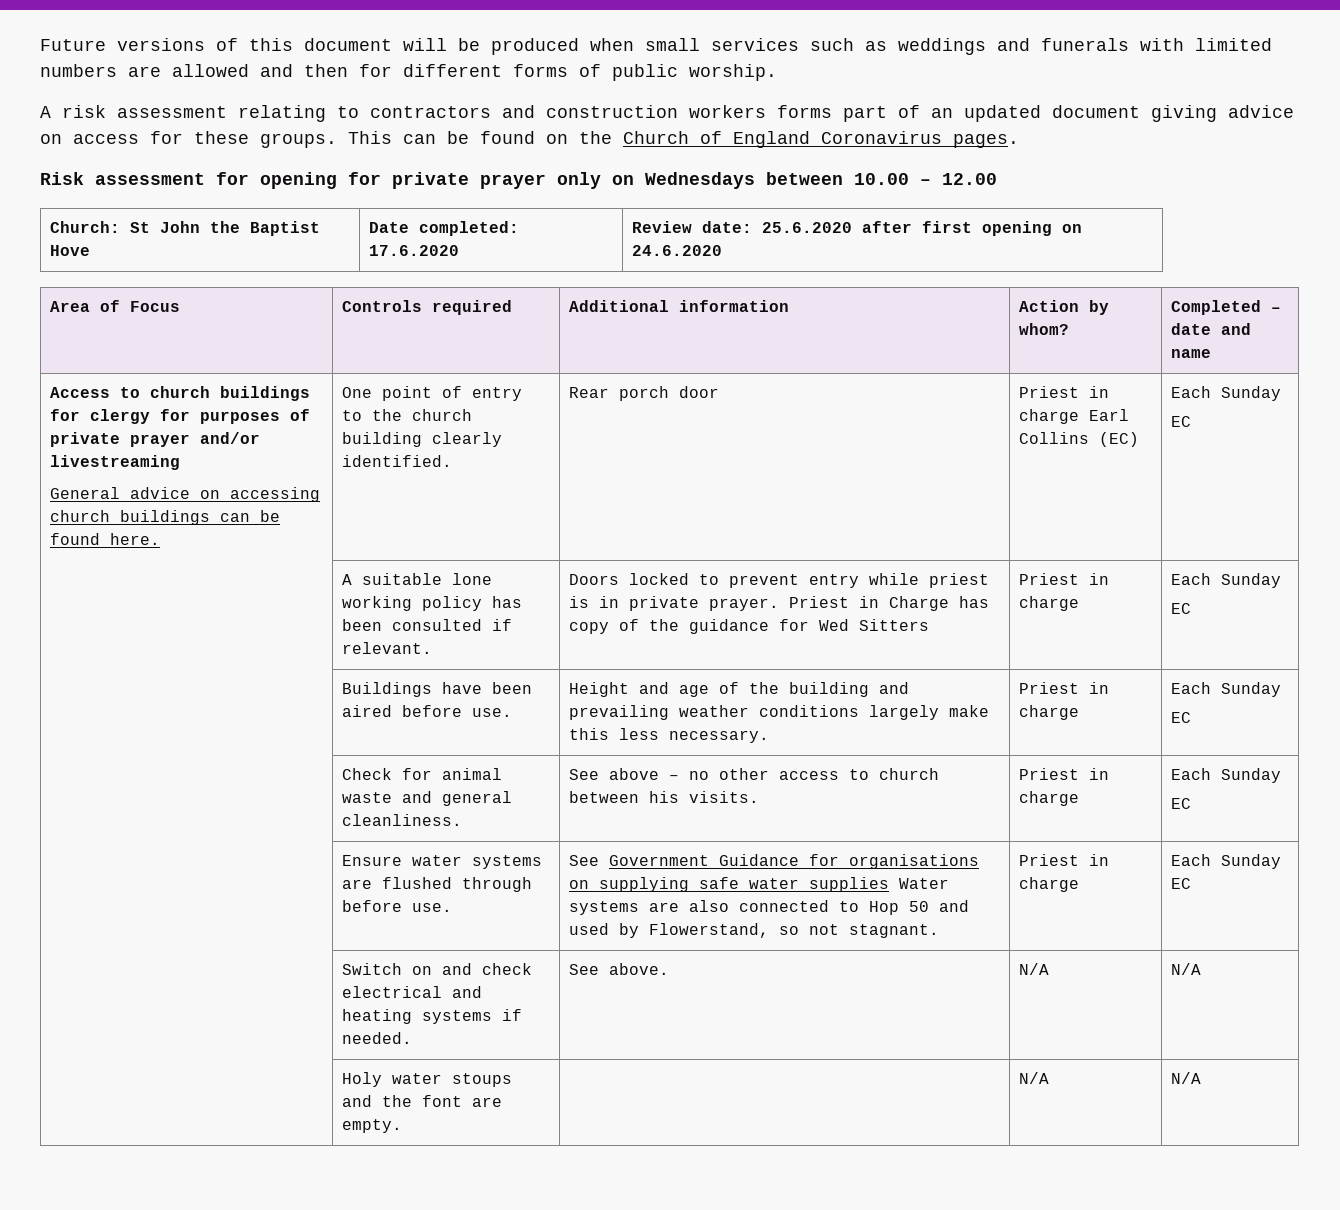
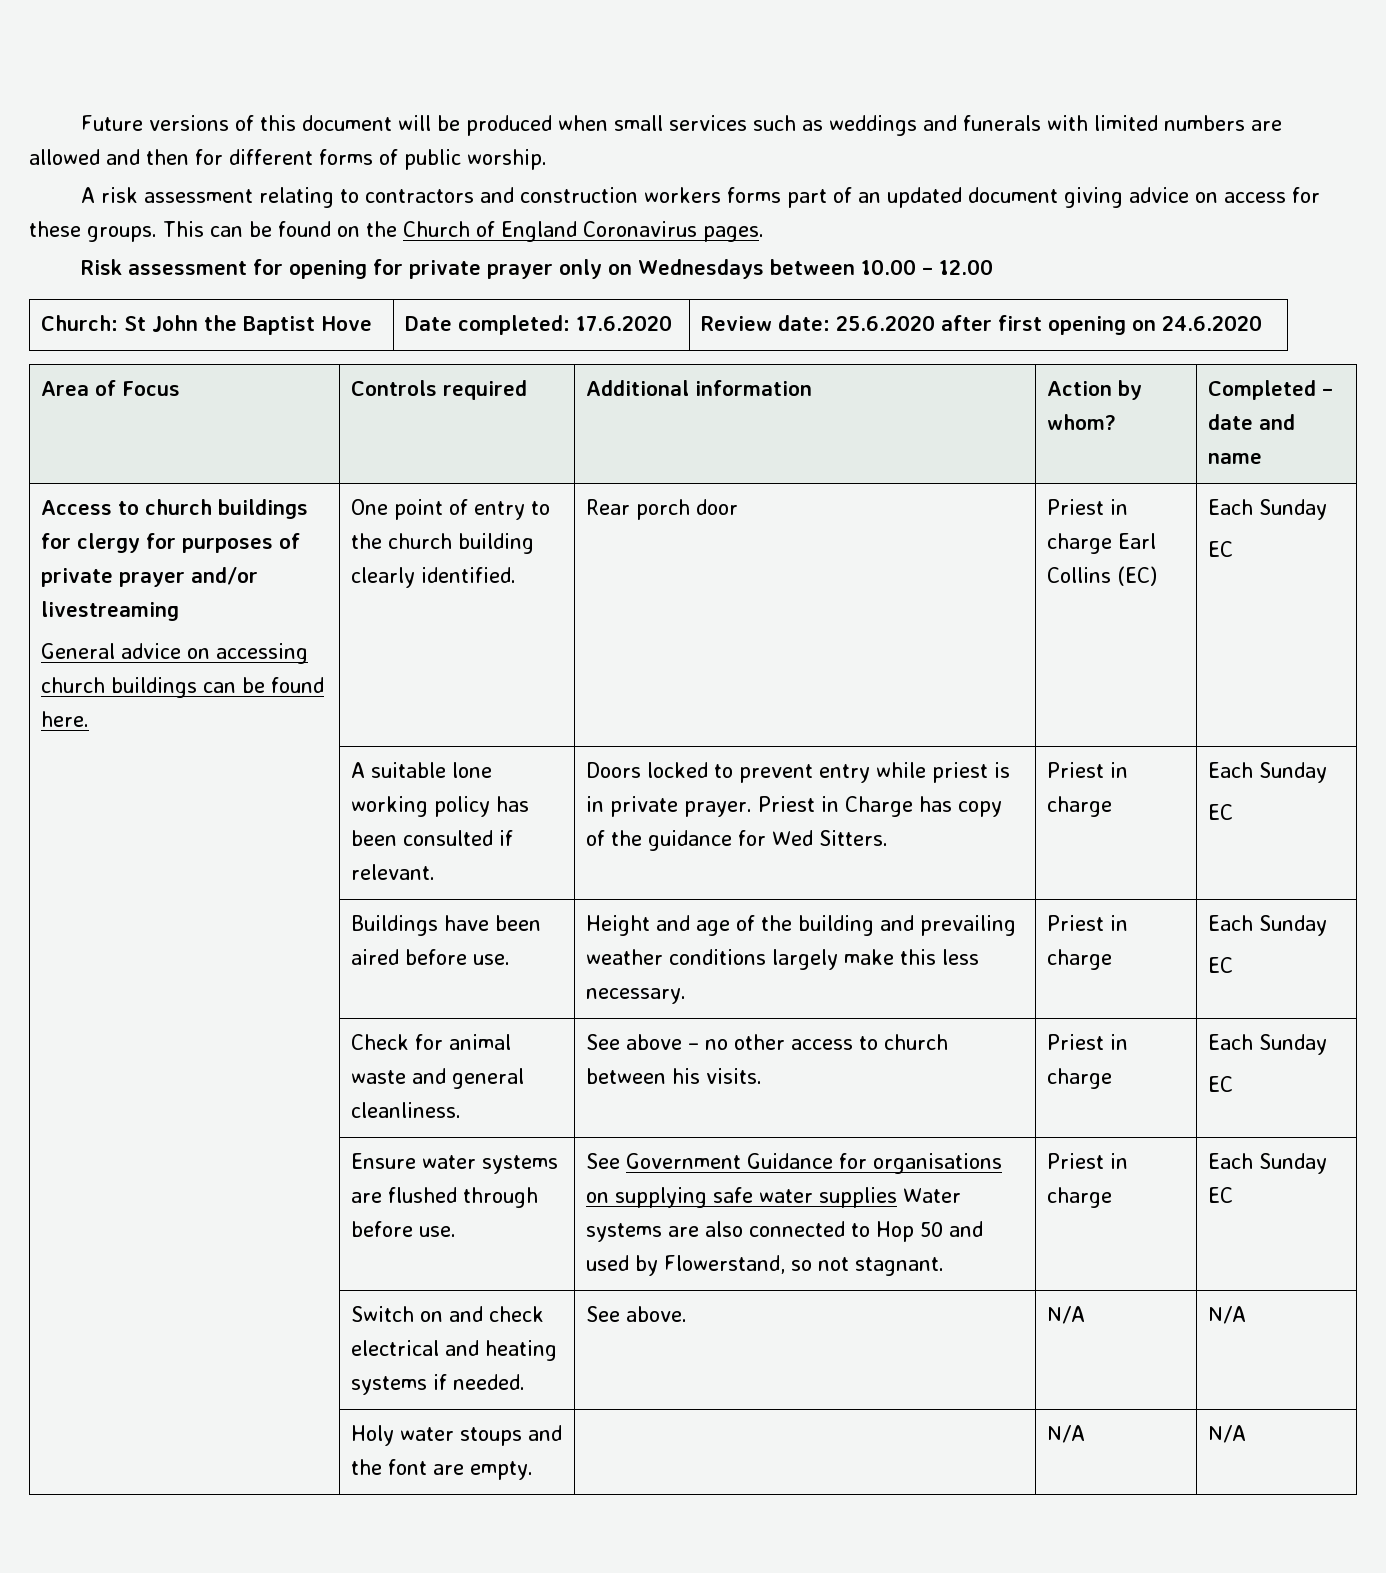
[859,619,930,631] Sitters -> [819,830,889,846] Sitters.

